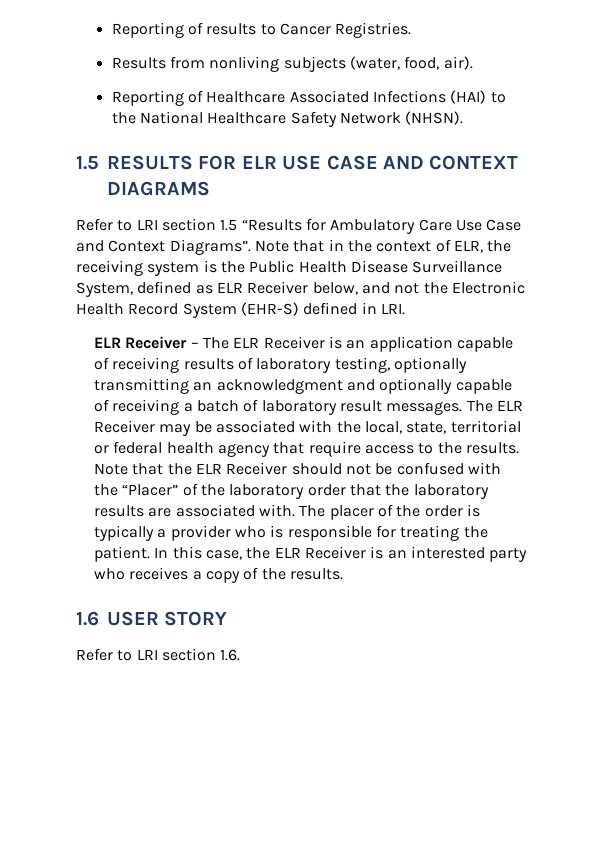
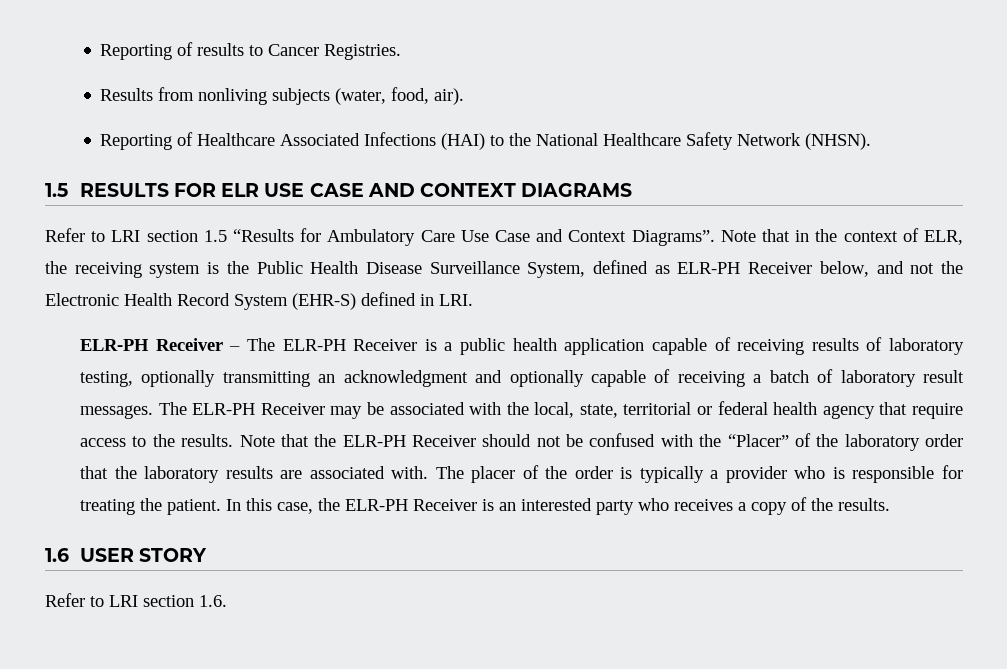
[216,282,243,293] ELR -> [677,262,741,274] ELR-PH
[94,337,122,348] ELR -> [80,339,150,351] ELR-PH
[233,336,366,349] ELR Receiver is an -> [282,338,557,355] ELR-PH Receiver is a public health
[497,400,524,411] ELR -> [192,403,256,415] ELR-PH
[196,463,223,474] ELR -> [342,435,406,447] ELR-PH
[274,547,301,558] ELR -> [345,499,409,511] ELR-PH

